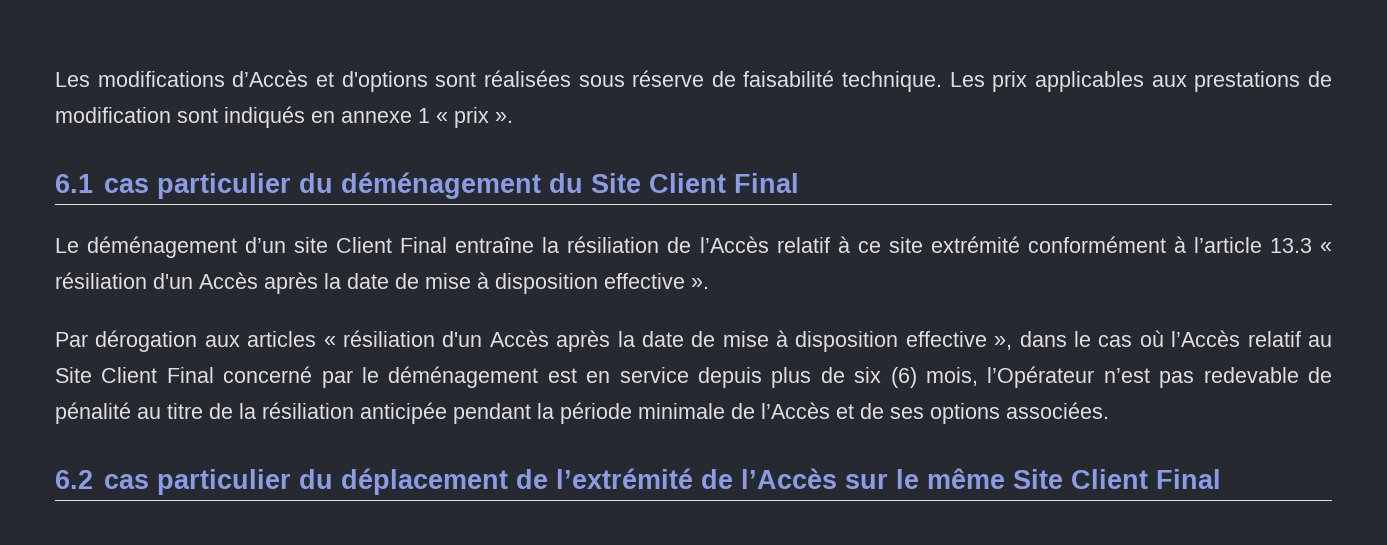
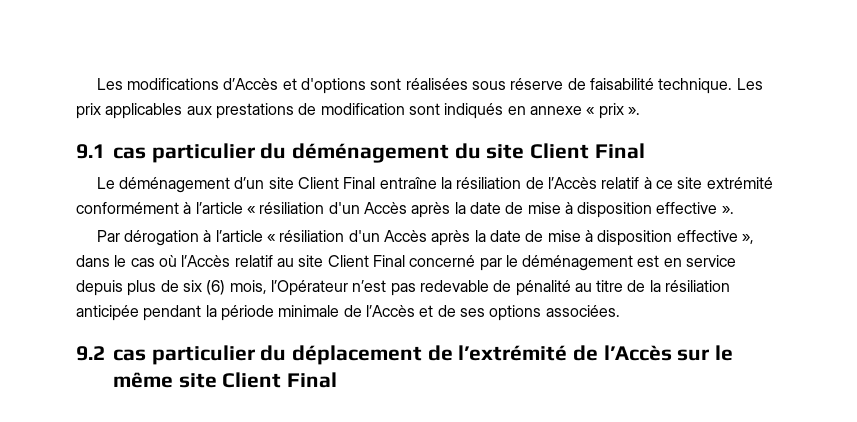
[418,108,430,123] 1 -> (582, 110) none
[55,174,93,193] 6.1 -> [76,144,105,159] 9.1
[590,173,641,193] Site -> [486,144,525,159] site
[1269,238,1312,253] 13.3 -> (243, 208) none
[204,331,317,347] aux articles -> [203,230,263,242] à l’article
[55,367,92,383] Site -> [298,255,324,267] site
[55,470,93,489] 6.2 -> [76,346,105,361] 9.2
[1012,469,1063,489] Site -> [178,373,217,388] site

